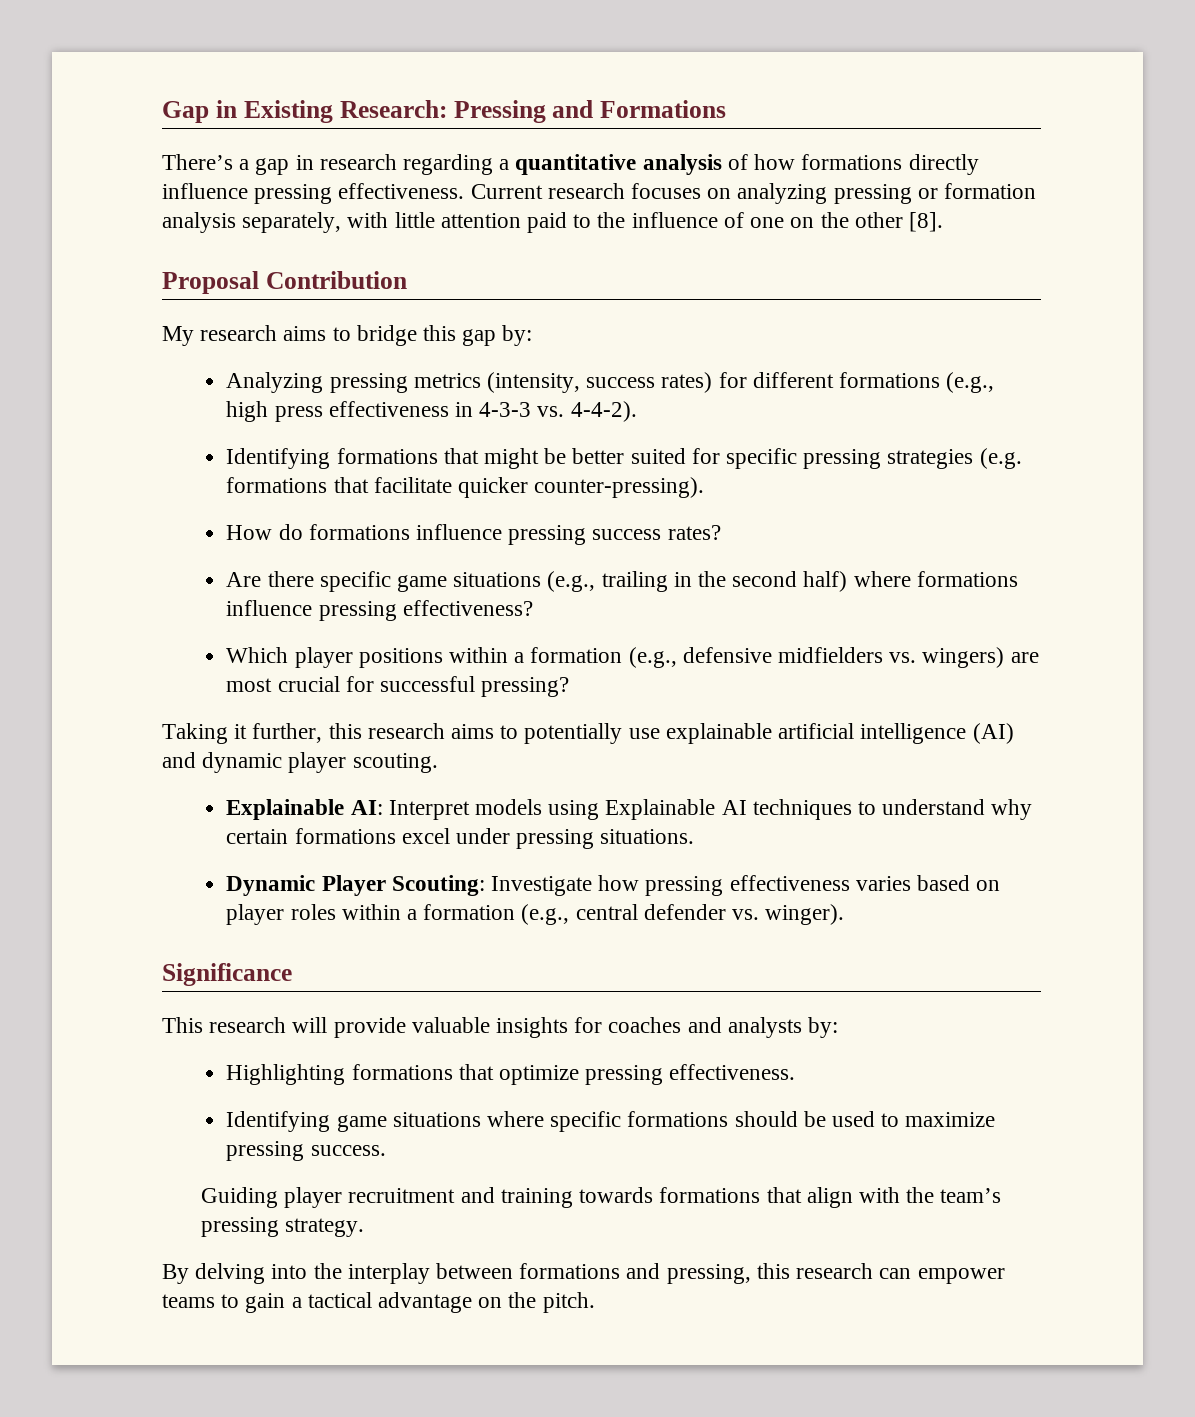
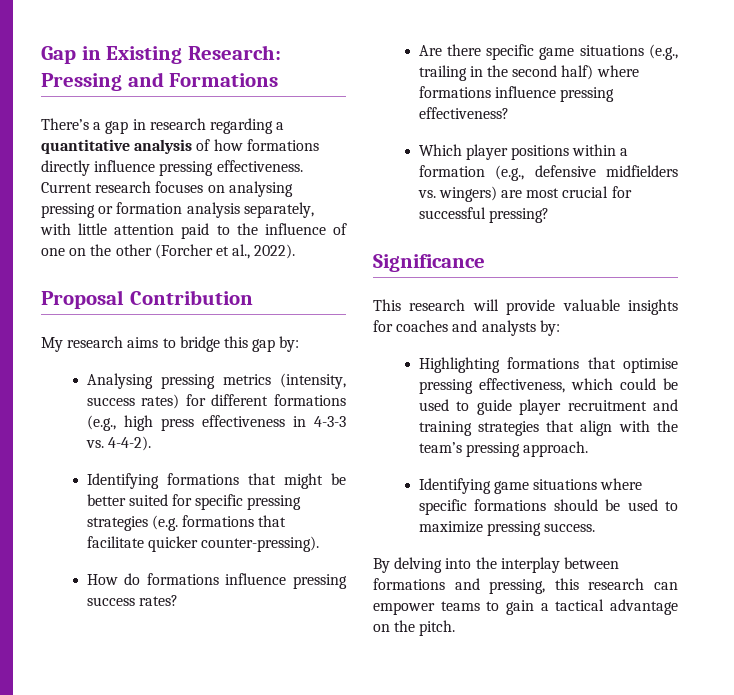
[737,183,828,204] analyzing -> [228,181,293,197] analysing
[908,212,943,232] [8]. -> [154,244,296,259] (Forcher et al., 2022).
[226,372,324,393] Analyzing -> [86,373,153,389] Analysing
[162,723,1014,744] [162,752,438,773] [226,799,1033,820] [226,828,695,849] [226,875,1001,896] [226,904,845,925] // Taking it further, this research aims to potentially use explainable artificial intelligence (AI) and dynamic player scouting. // Explainable AI: Interpret models using Explainable AI techniques to understand why certain formations excel under pressing situations. // Dynamic Player Scouting: Investigate how pressing effectiveness varies based on player roles within a formation (e.g., central defender vs. winger). -> (549, 215) none
[498,1064,796,1085] optimize pressing effectiveness. -> [623,358,678,373] [418,378,678,394] [418,399,678,415] [418,420,678,436] [418,441,588,457] optimise pressing effectiveness, which could be used to guide player recruitment and training strategies that align with the team’s pressing approach.
[201,1187,1002,1208] [201,1217,365,1237] // Guiding player recruitment and training towards formations that align with the team’s pressing strategy. -> (595, 527) none

